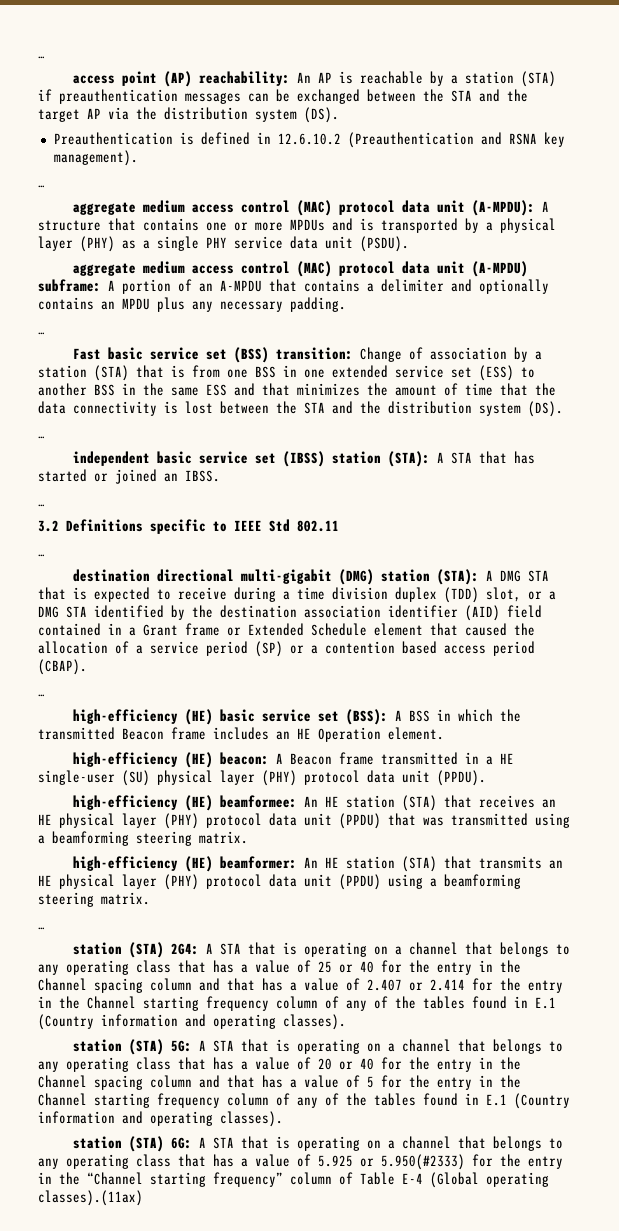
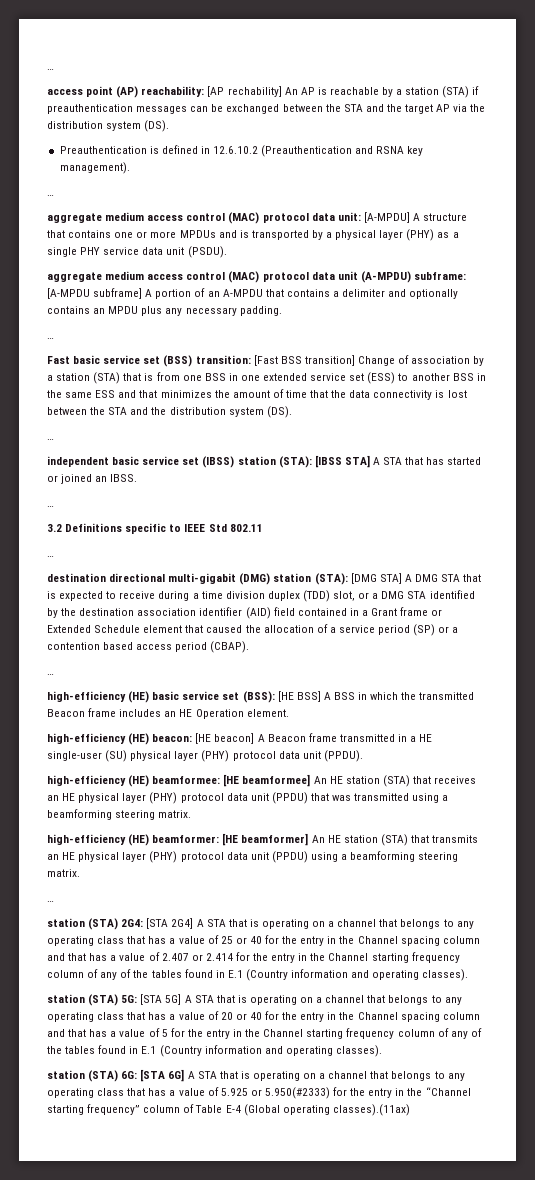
(291, 78) none -> [207,86,282,97] [AP rechability]
[437,200,536,216] unit (A-MPDU): -> [337,212,410,223] unit: [A-MPDU]
(101, 285) none -> [47,288,143,299] [A-MPDU subframe]
(354, 353) none -> [253,355,355,366] [Fast BSS transition]
(431, 459) none -> [314,455,370,468] [IBSS STA]
(480, 577) none -> [350,573,402,584] [DMG STA]
(389, 717) none -> [277,691,321,702] [HE BSS]
(270, 758) none -> [195,733,255,744] [HE beacon]
(298, 801) none -> [223,774,311,787] [HE beamformee]
(298, 862) none -> [222,833,309,846] [HE beamformer]
(200, 949) none -> [146,918,194,929] [STA 2G4]
(193, 1046) none -> [140,994,182,1005] [STA 5G]
(193, 1143) none -> [140,1069,185,1082] [STA 6G]

